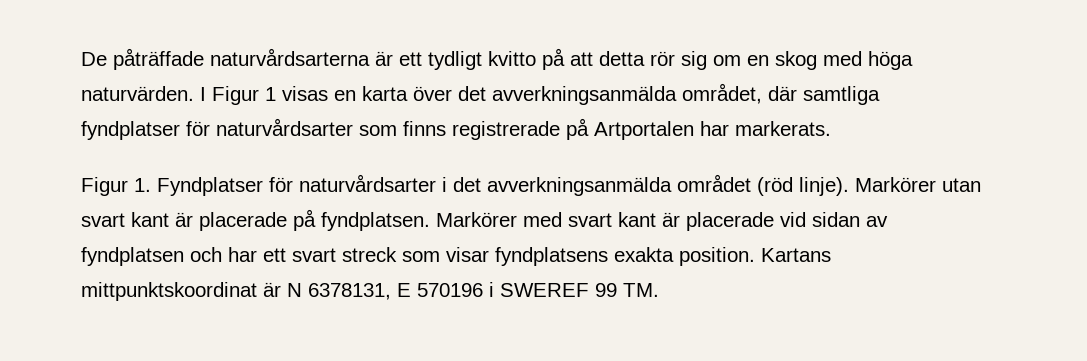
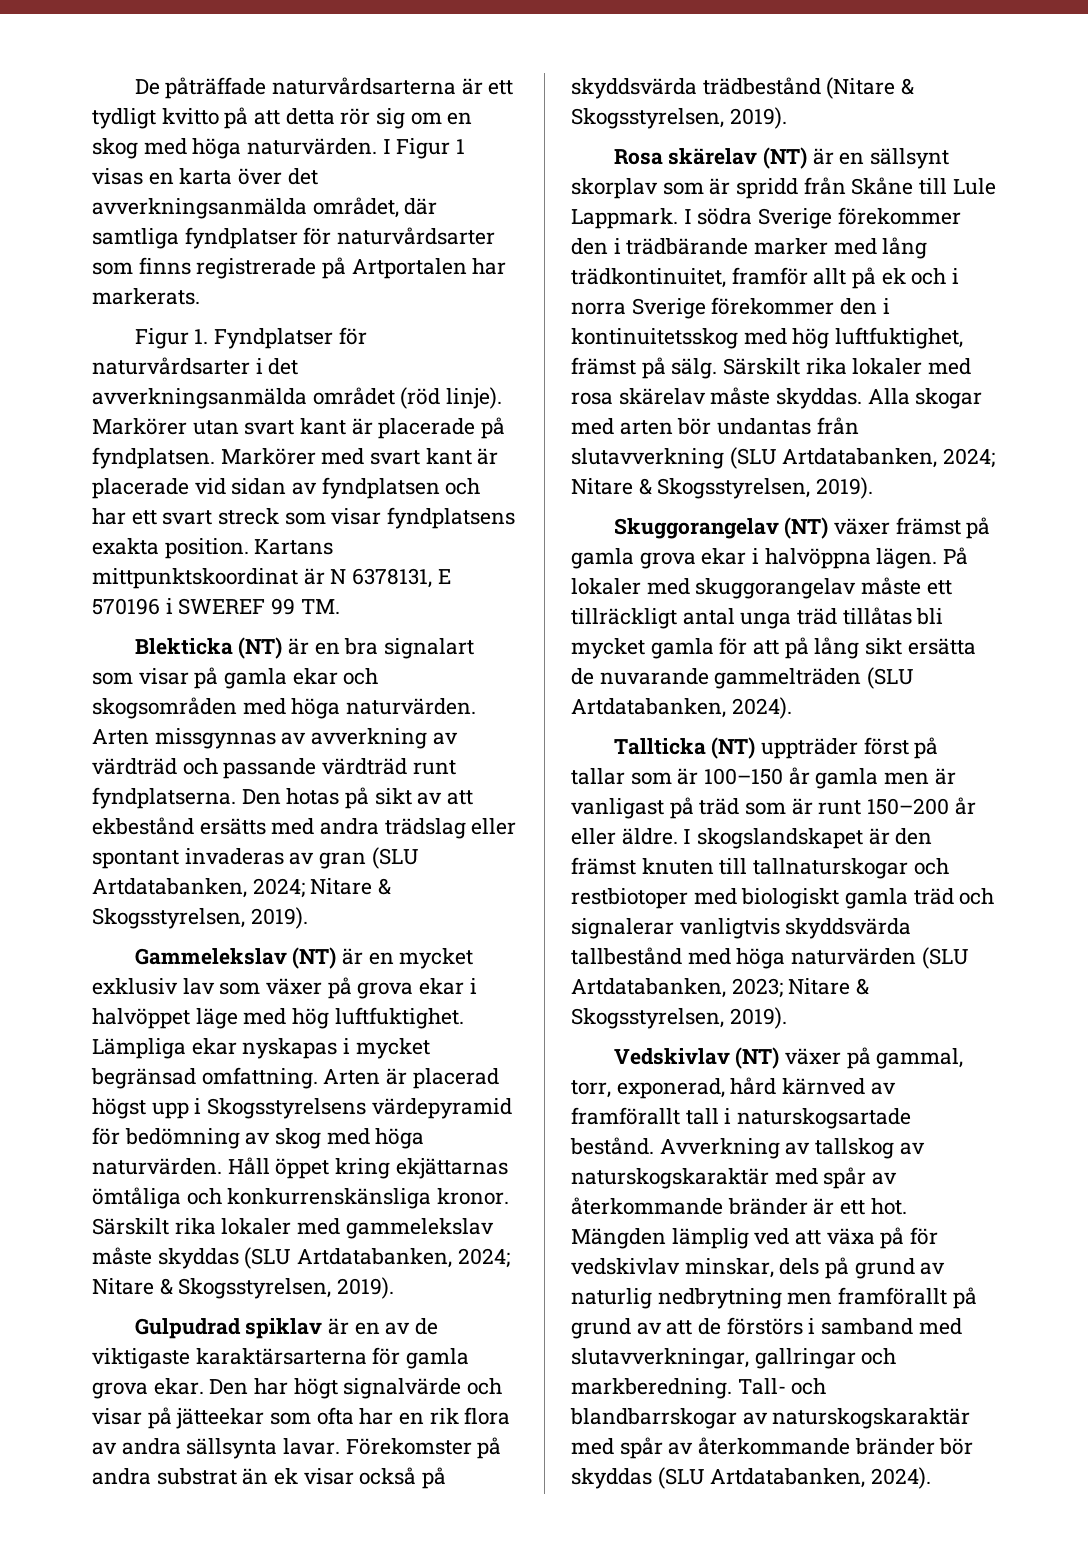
(659, 290) none -> [134,637,474,659] [92,667,379,689] [92,697,477,719] [92,728,458,749] [92,758,456,779] [92,787,474,809] [92,817,517,839] [92,847,419,869] [92,878,392,898] [92,907,308,929] [134,947,474,969] [92,977,477,999] [92,1007,464,1029] [92,1038,430,1059] [91,1067,499,1089] [92,1098,512,1119] [92,1127,425,1149] [92,1157,508,1179] [92,1187,510,1209] [92,1218,494,1239] [92,1247,510,1269] [92,1277,395,1299] [134,1318,438,1339] [92,1347,470,1369] [92,1378,503,1399] [92,1407,511,1429] [92,1437,502,1459] [92,1467,447,1489] [571,77,915,99] [571,107,787,129] [613,147,949,169] [571,177,996,199] [571,207,961,229] [571,237,928,259] [571,267,960,289] [571,297,890,319] [571,327,964,349] [571,357,972,379] [571,387,983,409] [571,417,859,435] [571,447,996,469] [571,477,874,499] [613,517,991,539] [571,547,969,569] [571,577,952,599] [571,607,944,629] [571,637,976,659] [571,667,915,689] [571,697,792,719] [613,737,939,759] [571,767,956,789] [571,797,976,819] [571,828,933,849] [571,857,949,879] [571,888,995,909] [571,918,912,939] [571,947,969,969] [571,978,870,998] [571,1007,787,1029] [613,1047,964,1069] [571,1077,896,1099] [571,1107,912,1129] [570,1137,925,1159] [571,1167,898,1189] [571,1197,907,1215] [571,1227,939,1249] [571,1257,946,1279] [571,1287,977,1309] [571,1317,962,1339] [571,1348,897,1369] [571,1378,827,1399] [570,1408,971,1429] [571,1437,974,1459] [571,1467,932,1489] // Blekticka (NT) är en bra signalart som visar på gamla ekar och skogsområden med höga naturvärden. Arten missgynnas av avverkning av värdträd och passande värdträd runt fyndplatserna. Den hotas på sikt av att ekbestånd ersätts med andra trädslag eller spontant invaderas av gran (SLU Artdatabanken, 2024; Nitare & Skogsstyrelsen, 2019). // Gammelekslav (NT) är en mycket exklusiv lav som växer på grova ekar i halvöppet läge med hög luftfuktighet. Lämpliga ekar nyskapas i mycket begränsad omfattning. Arten är placerad högst upp i Skogsstyrelsens värdepyramid för bedömning av skog med höga naturvärden. Håll öppet kring ekjättarnas ömtåliga och konkurrenskänsliga kronor. Särskilt rika lokaler med gammelekslav måste skyddas (SLU Artdatabanken, 2024; Nitare & Skogsstyrelsen, 2019). // Gulpudrad spiklav är en av de viktigaste karaktärsarterna för gamla grova ekar. Den har högt signalvärde och visar på jätteekar som ofta har en rik flora av andra sällsynta lavar. Förekomster på andra substrat än ek visar också på skyddsvärda trädbestånd (Nitare & Skogsstyrelsen, 2019). // Rosa skärelav (NT) är en sällsynt skorplav som är spridd från Skåne till Lule Lappmark. I södra Sverige förekommer den i trädbärande marker med lång trädkontinuitet, framför allt på ek och i norra Sverige förekommer den i kontinuitetsskog med hög luftfuktighet, främst på sälg. Särskilt rika lokaler med rosa skärelav måste skyddas. Alla skogar med arten bör undantas från slutavverkning (SLU Artdatabanken, 2024; Nitare & Skogsstyrelsen, 2019). // Skuggorangelav (NT) växer främst på gamla grova ekar i halvöppna lägen. På lokaler med skuggorangelav måste ett tillräckligt antal unga träd tillåtas bli mycket gamla för att på lång sikt ersätta de nuvarande gammelträden (SLU Artdatabanken, 2024). // Tallticka (NT) uppträder först på tallar som är 100–150 år gamla men är vanligast på träd som är runt 150–200 år eller äldre. I skogslandskapet är den främst knuten till tallnaturskogar och restbiotoper med biologiskt gamla träd och signalerar vanligtvis skyddsvärda tallbestånd med höga naturvärden (SLU Artdatabanken, 2023; Nitare & Skogsstyrelsen, 2019). // Vedskivlav (NT) växer på gammal, torr, exponerad, hård kärnved av framförallt tall i naturskogsartade bestånd. Avverkning av tallskog av naturskogskaraktär med spår av återkommande bränder är ett hot. Mängden lämplig ved att växa på för vedskivlav minskar, dels på grund av naturlig nedbrytning men framförallt på grund av att de förstörs i samband med slutavverkningar, gallringar och markberedning. Tall- och blandbarrskogar av naturskogskaraktär med spår av återkommande bränder bör skyddas (SLU Artdatabanken, 2024).

